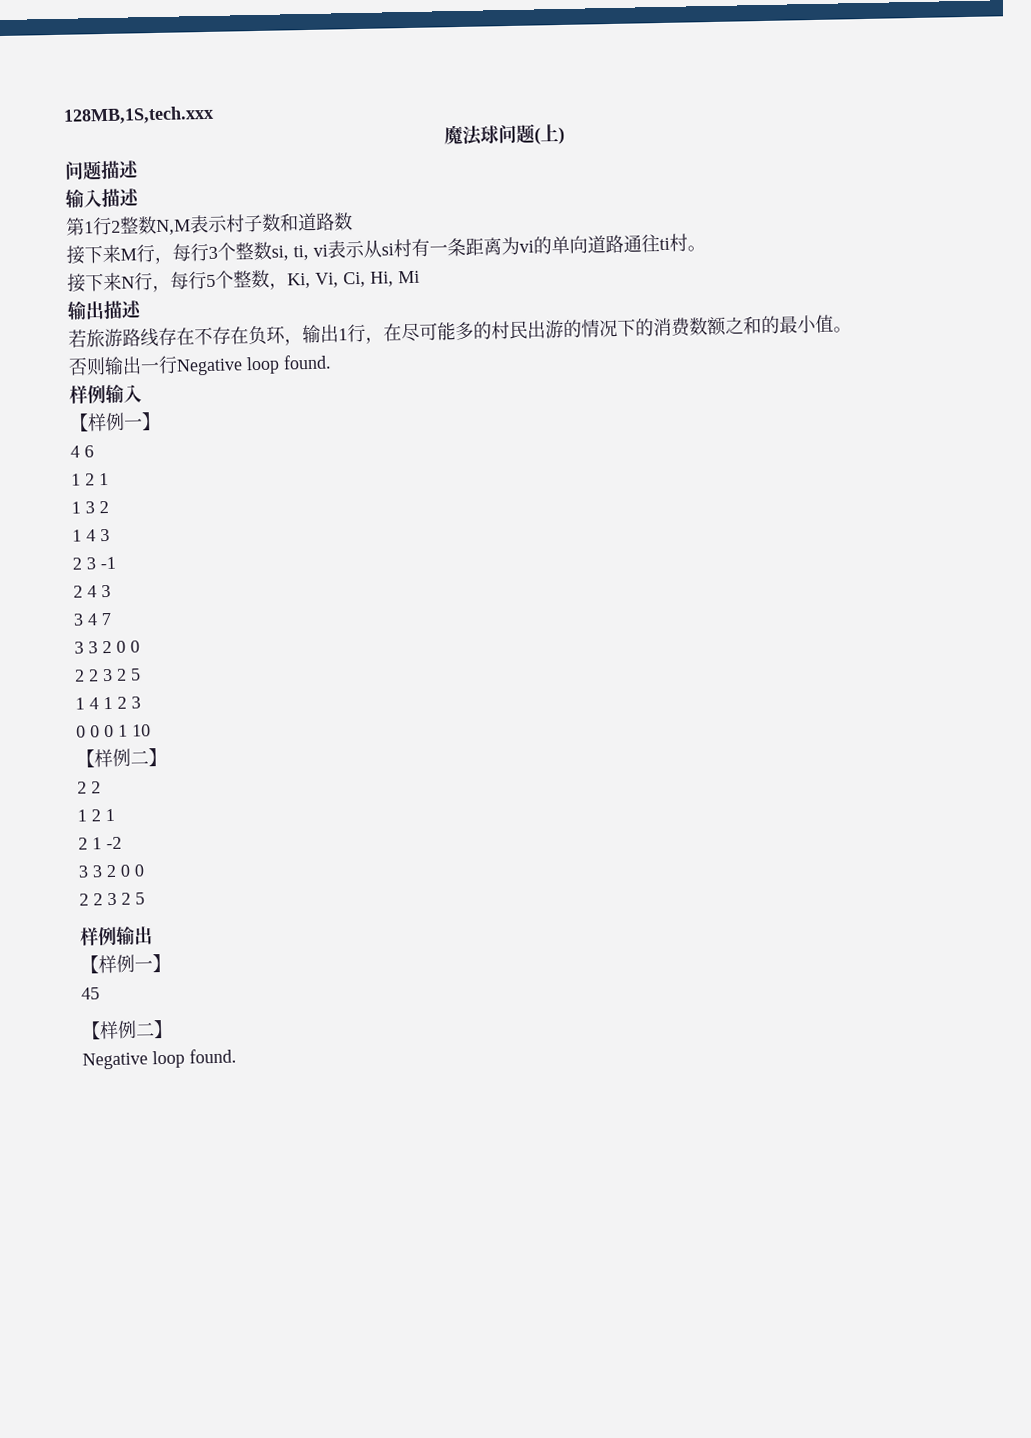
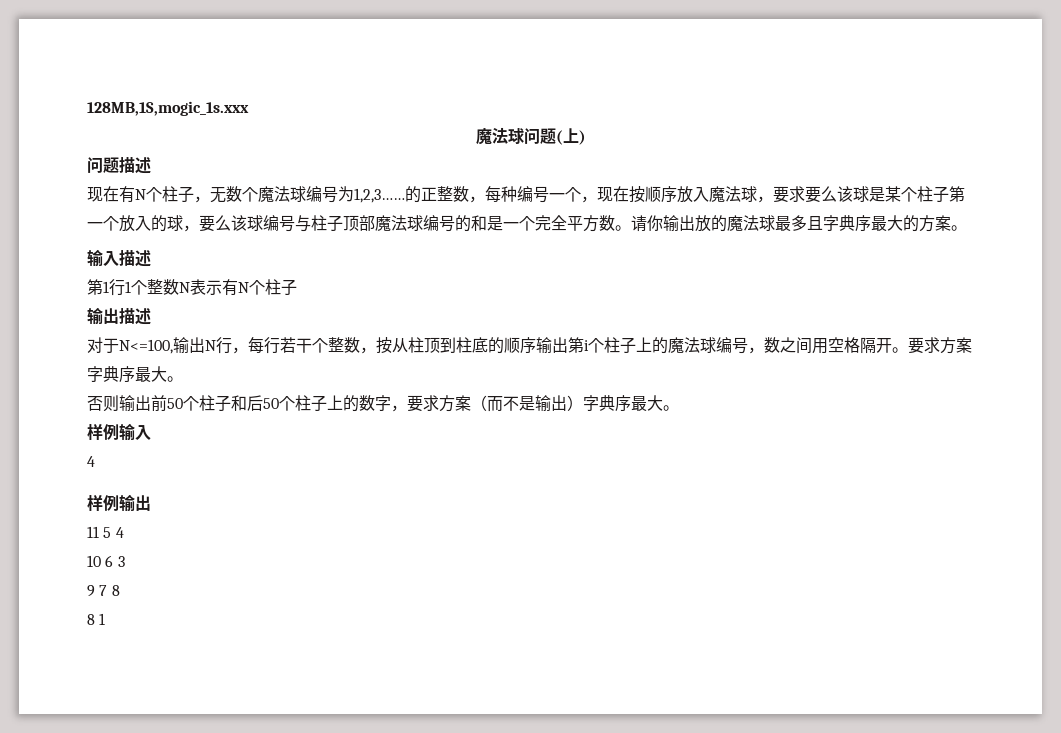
[63,105,214,125] 128MB,1S,tech.xxx -> [87,101,249,116] 128MB,1S,mogic_1s.xxx
[65,188,140,208] [66,212,353,236] [66,233,706,265] [67,269,420,293] [67,300,143,320] [68,314,852,348] [68,354,332,376] 输入描述 // 第1行2整数N,M表示村子数和道路数 // 接下来M行，每行3个整数si, ti, vi表示从si村有一条距离为vi的单向道路通往ti村。 // 接下来N行，每行5个整数，Ki, Vi, Ci, Hi, Mi // 输出描述 // 若旅游路线存在不存在负环，输出1行，在尽可能多的村民出游的情况下的消费数额之和的最小值。 // 否则输出一行Negative loop found. -> [87,186,965,203] [87,215,967,232] [87,249,151,267] [87,279,297,296] [87,307,151,325] [87,337,972,354] [87,366,183,383] [87,395,679,412] 现在有N个柱子，无数个魔法球编号为1,2,3……的正整数，每种编号一个，现在按顺序放入魔法球，要求要么该球是某个柱子第一个放入的球，要么该球编号与柱子顶部魔法球编号的和是一个完全平方数。请你输出放的魔法球最多且字典序最大的方案。 // 输入描述 // 第1行1个整数N表示有N个柱子 // 输出描述 // 对于N<=100,输出N行，每行若干个整数，按从柱顶到柱底的顺序输出第i个柱子上的魔法球编号，数之间用空格隔开。要求方案字典序最大。 // 否则输出前50个柱子和后50个柱子上的数字，要求方案（而不是输出）字典序最大。
[69,411,161,432] [70,445,94,458] [71,472,109,486] [71,500,109,514] [72,528,110,542] [72,556,116,570] [73,584,111,598] [73,612,112,626] [74,640,140,654] [74,668,141,682] [75,696,141,710] [76,724,151,738] [76,747,167,768] [77,781,101,794] [77,808,115,822] [78,836,122,850] [78,864,145,878] [79,892,145,906] [80,925,153,946] [80,953,171,974] [81,987,100,1000] [81,1019,173,1040] [82,1048,237,1070] // 【样例一】 // 4 6 // 1 2 1 // 1 3 2 // 1 4 3 // 2 3 -1 // 2 4 3 // 3 4 7 // 3 3 2 0 0 // 2 2 3 2 5 // 1 4 1 2 3 // 0 0 0 1 10 // 【样例二】 // 2 2 // 1 2 1 // 2 1 -2 // 3 3 2 0 0 // 2 2 3 2 5 // 样例输出 // 【样例一】 // 45 // 【样例二】 // Negative loop found. -> [87,456,95,467] [87,494,151,511] [87,526,124,538] [87,555,125,567] [87,585,120,597] [87,613,106,625] // 4 // 样例输出 // 11 5 4 // 10 6 3 // 9 7 8 // 8 1

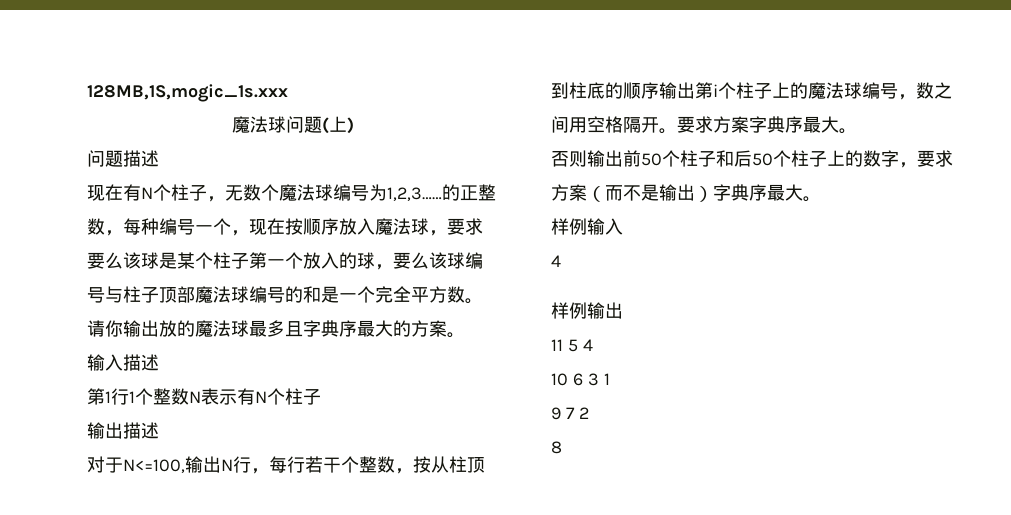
(125, 561) none -> [603,373,610,385] 1
[111,585,120,596] [87,613,106,625] 8 // 8 1 -> [578,407,589,419] [551,441,562,454] 2 // 8

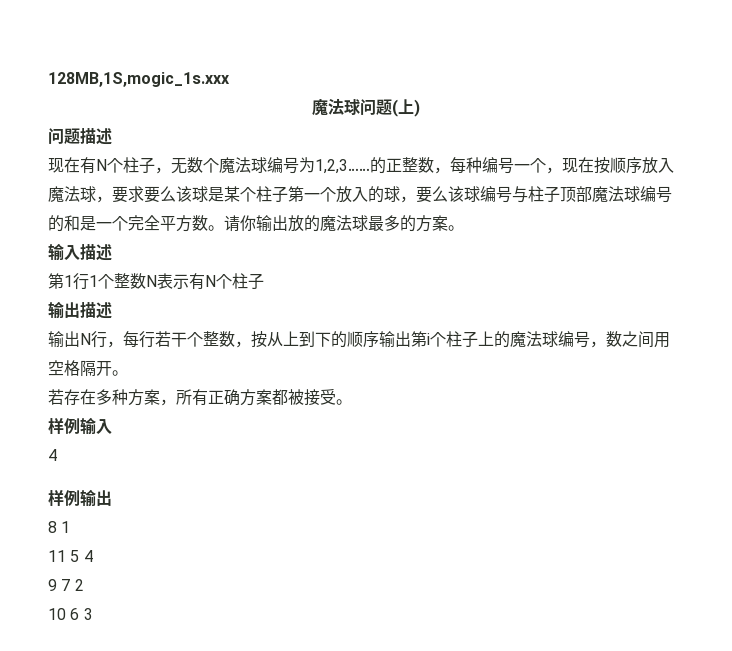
[285,320,393,337] 且字典序最大 -> (400, 223) none
[87,456,185,473] 对于N<=100, -> (112, 310) none
[449,456,485,473] [551,82,605,99] 柱顶到柱底 -> [283,331,331,347] 上到下
[677,116,857,134] [551,150,953,168] [551,184,803,202] 要求方案字典序最大。 // 否则输出前50个柱子和后50个柱子上的数字，要求方案（而不是输出）字典序最大 -> [48,389,336,406] // 若存在多种方案，所有正确方案都被接受
(623, 310) none -> [48,521,71,533] // 8 1
[551,373,610,386] // 10 6 3 1 -> (93, 556) none
[551,441,562,454] 8 -> [48,608,93,620] 10 6 3

